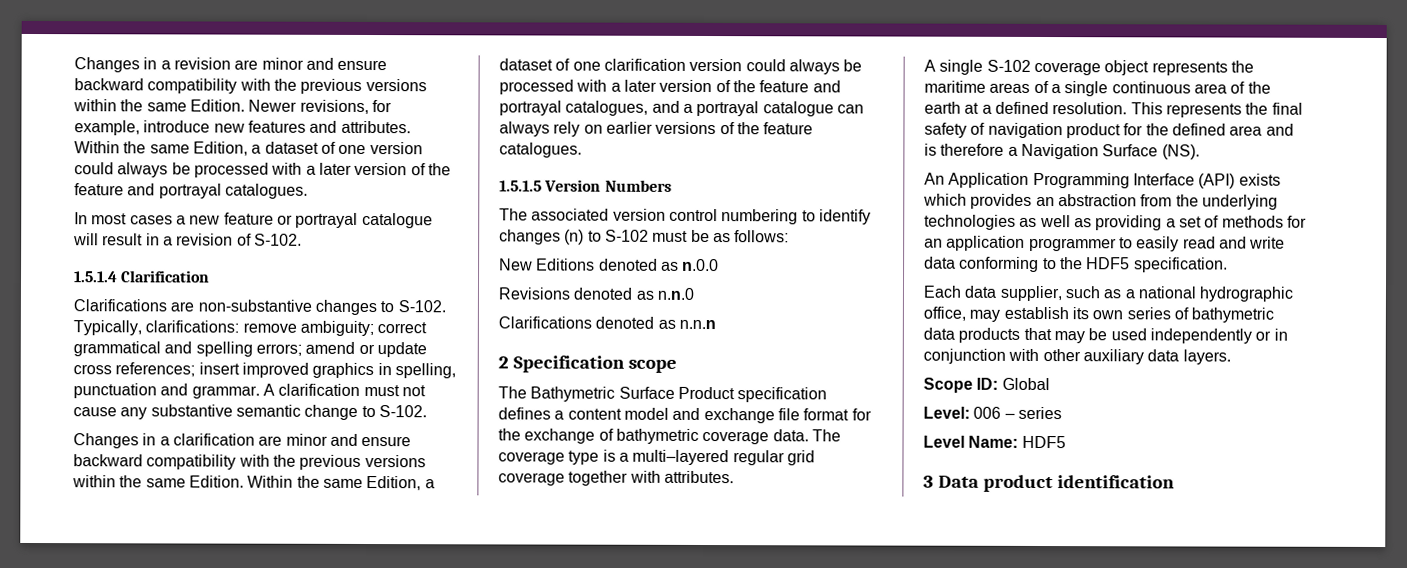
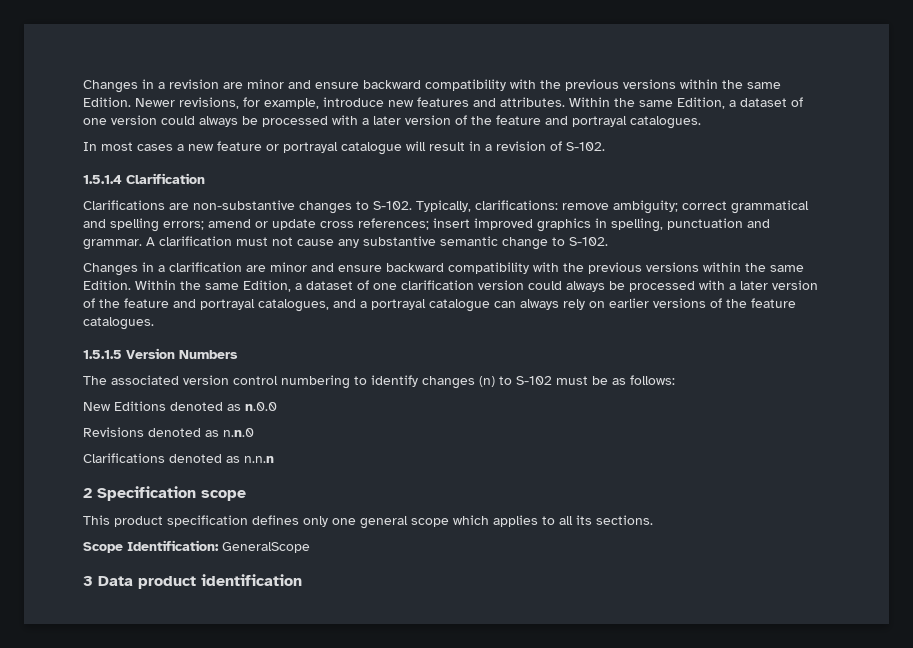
[498,386,828,403] [498,407,872,424] [498,428,841,445] [498,449,815,466] [498,470,734,486] [924,59,1254,76] [924,80,1271,97] [924,101,1303,118] [924,122,1294,139] [924,143,1200,160] [924,172,1281,189] [923,193,1278,210] [924,214,1307,231] [924,235,1286,252] [924,256,1228,273] [923,285,1294,302] [923,306,1275,323] [923,327,1288,344] [923,348,1231,365] [923,377,1050,393] [923,406,1062,420] [923,435,1066,449] The Bathymetric Surface Product specification defines a content model and exchange file format for the exchange of bathymetric coverage data. The coverage type is a multi–layered regular grid coverage together with attributes. // A single S-102 coverage object represents the maritime areas of a single continuous area of the earth at a defined resolution. This represents the final safety of navigation product for the defined area and is therefore a Navigation Surface (NS). // An Application Programming Interface (API) exists which provides an abstraction from the underlying technologies as well as providing a set of methods for an application programmer to easily read and write data conforming to the HDF5 specification. // Each data supplier, such as a national hydrographic office, may establish its own series of bathymetric data products that may be used independently or in conjunction with other auxiliary data layers. // Scope ID: Global // Level: 006 – series // Level Name: HDF5 -> [83,515,653,529] [83,540,310,553] This product specification defines only one general scope which applies to all its sections. // Scope Identification: GeneralScope

